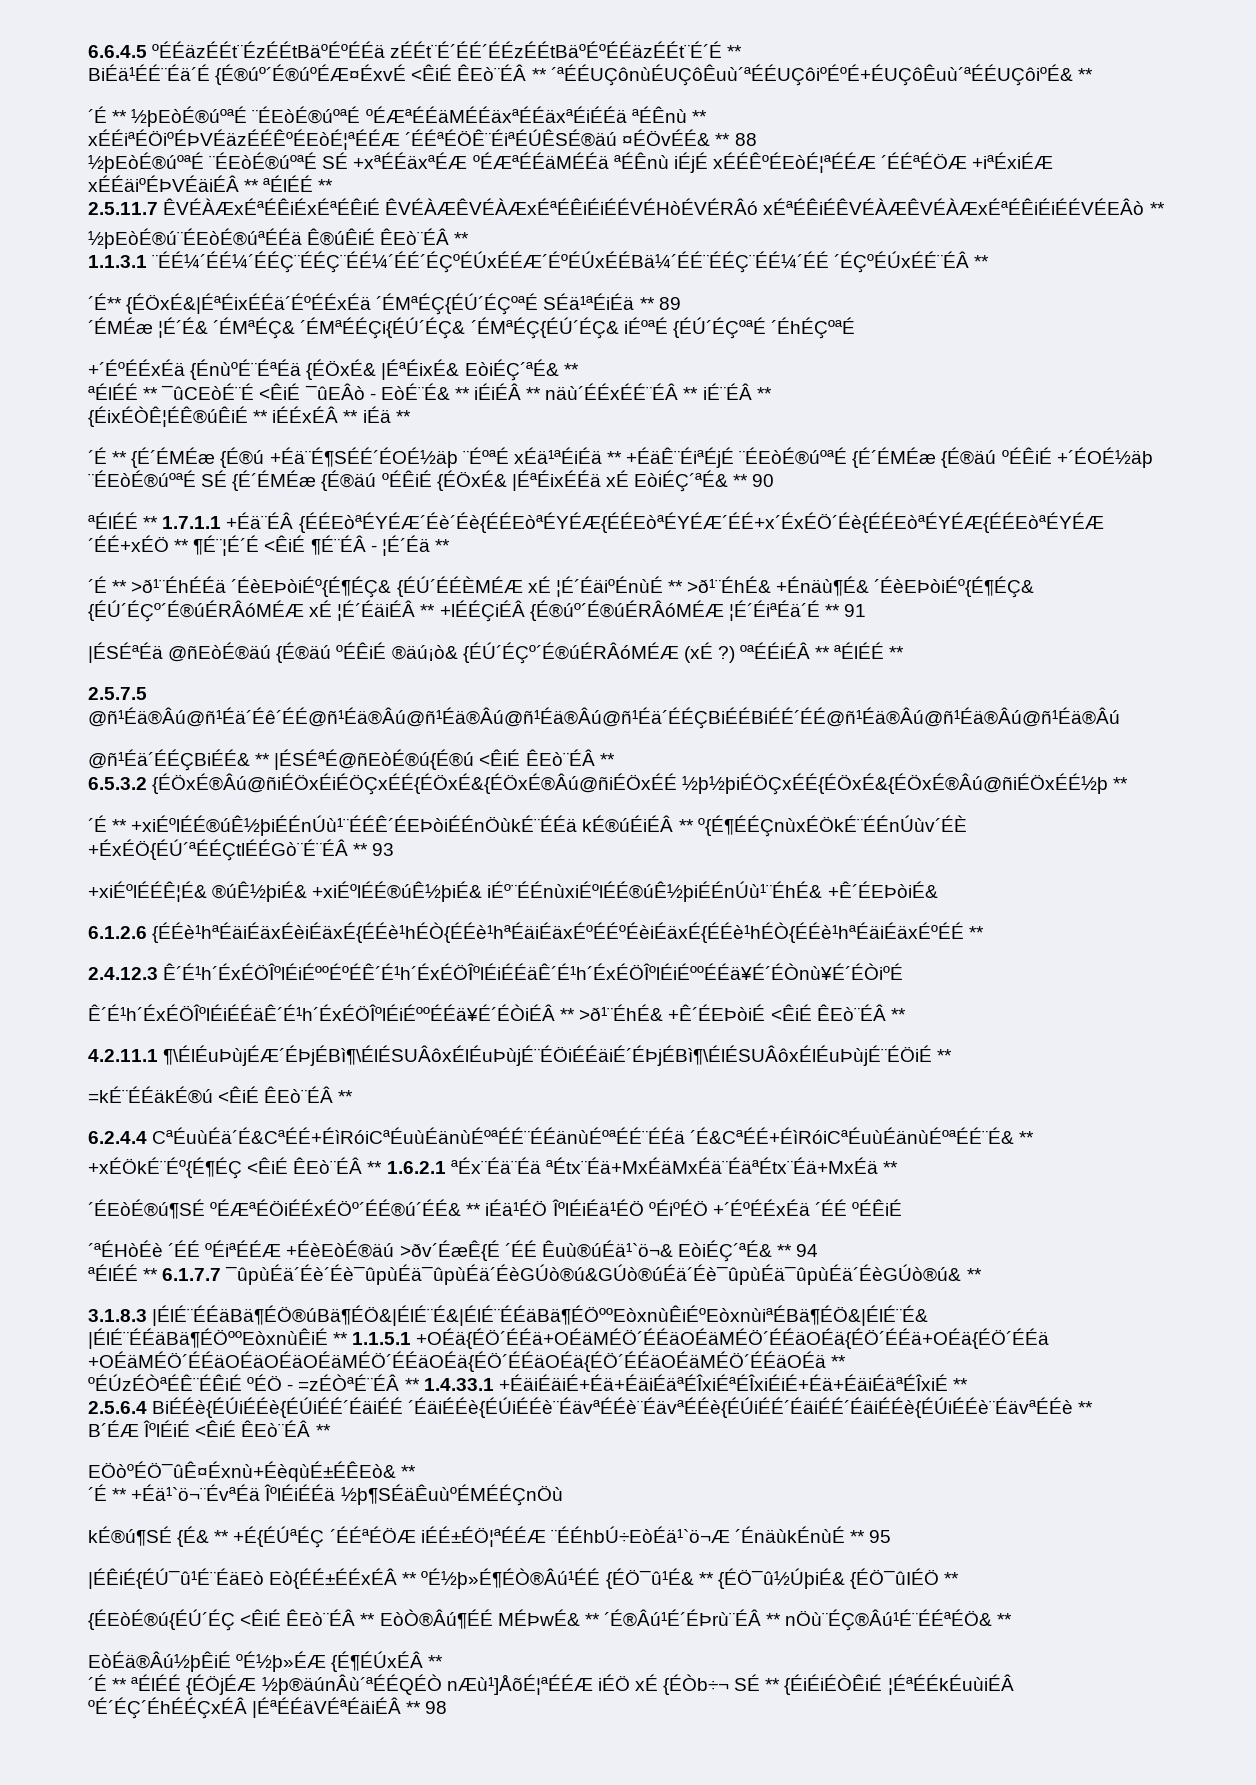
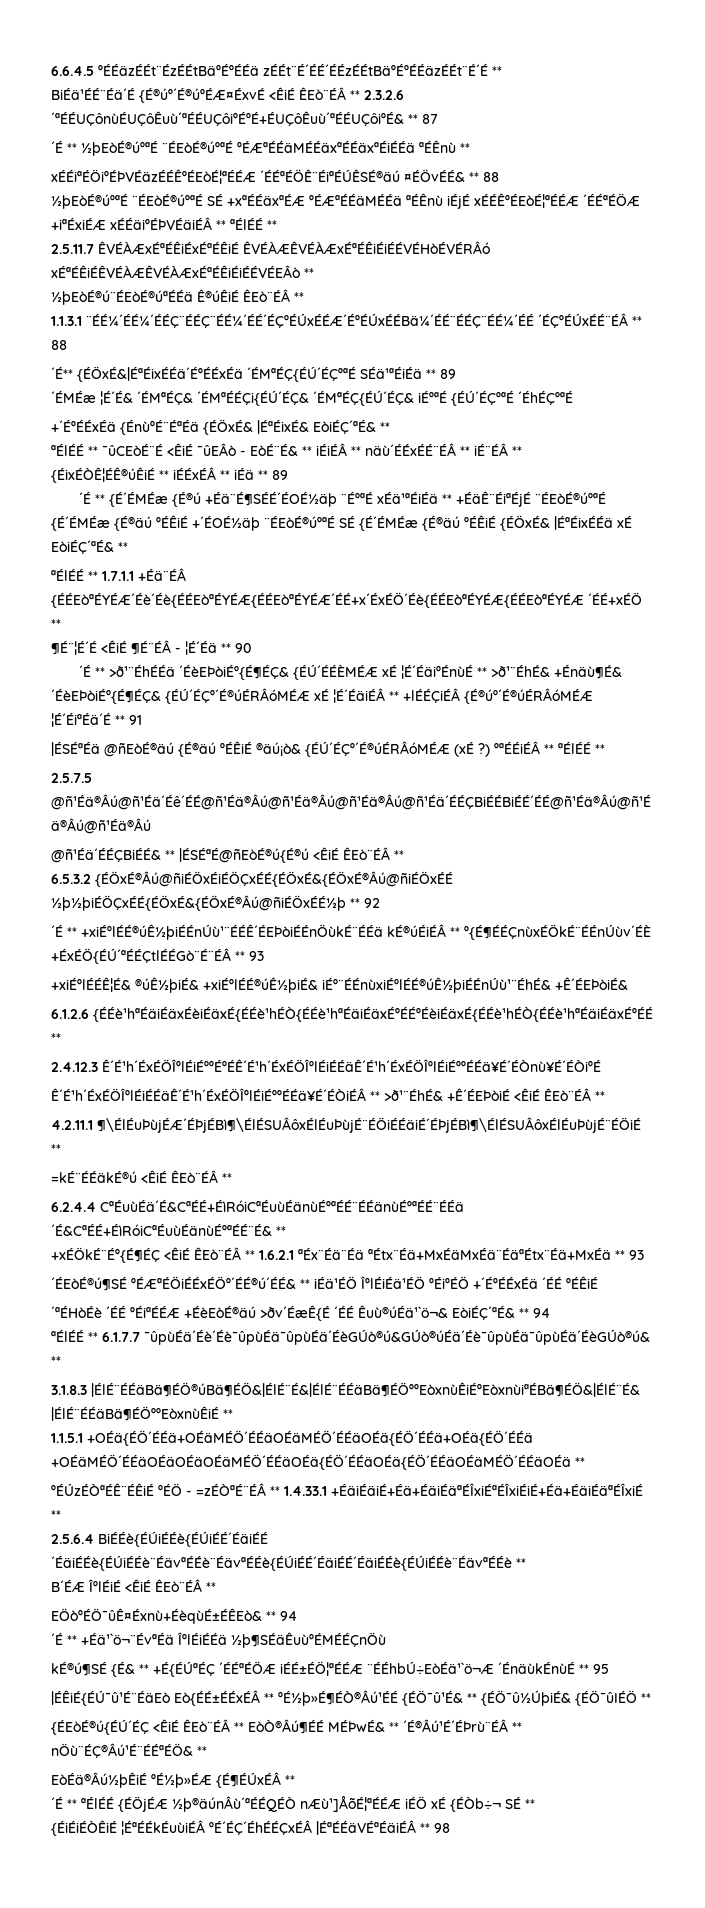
(547, 74) none -> [364,90,404,100] 2.3.2.6
(1093, 74) none -> [422,114,438,124] 87
(990, 261) none -> [51,340,67,350] 88
(411, 416) none -> [272,470,288,480] 89
[752,474,775,487] 90 -> (128, 547) none
(190, 545) none -> (61, 624) //
(450, 545) none -> [235,643,251,653] 90
(1129, 783) none -> [364,898,380,908] 92
(898, 1167) none -> [629,1250,644,1260] 93
(349, 1338) none -> (233, 1414) //
(417, 1471) none -> [280,1611,297,1621] 94
(781, 1684) none -> (535, 1804) //

